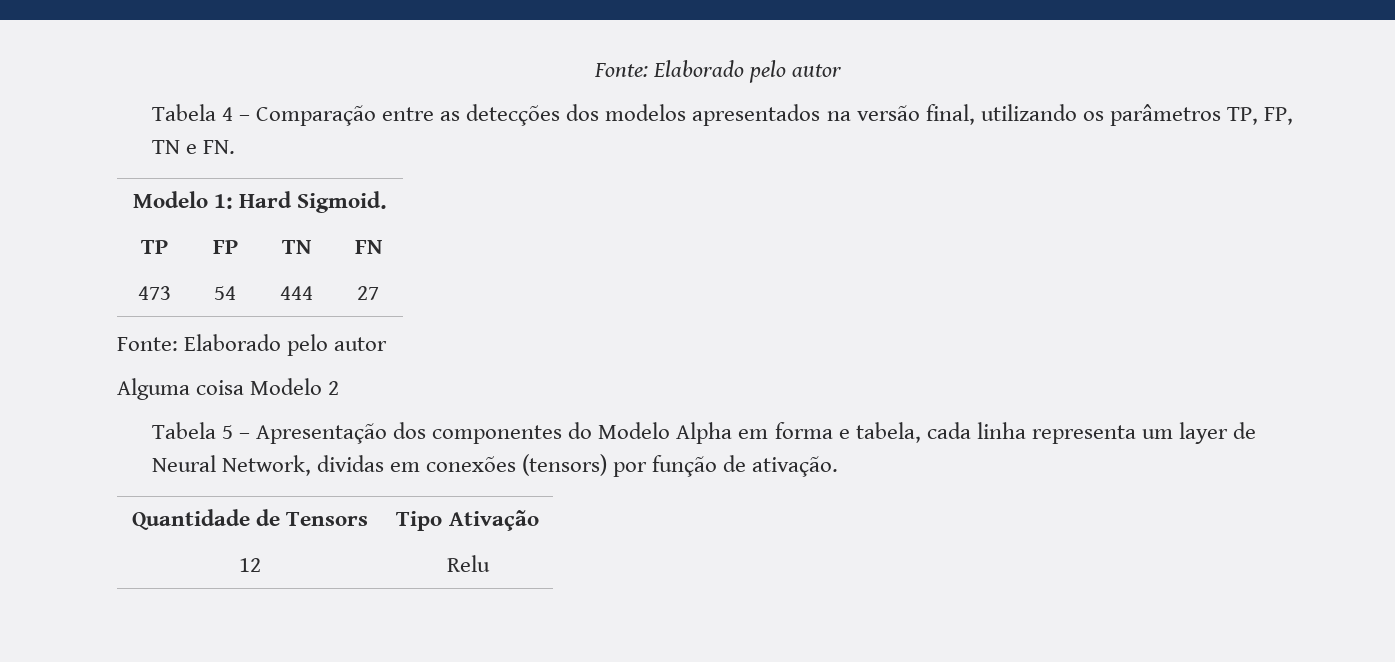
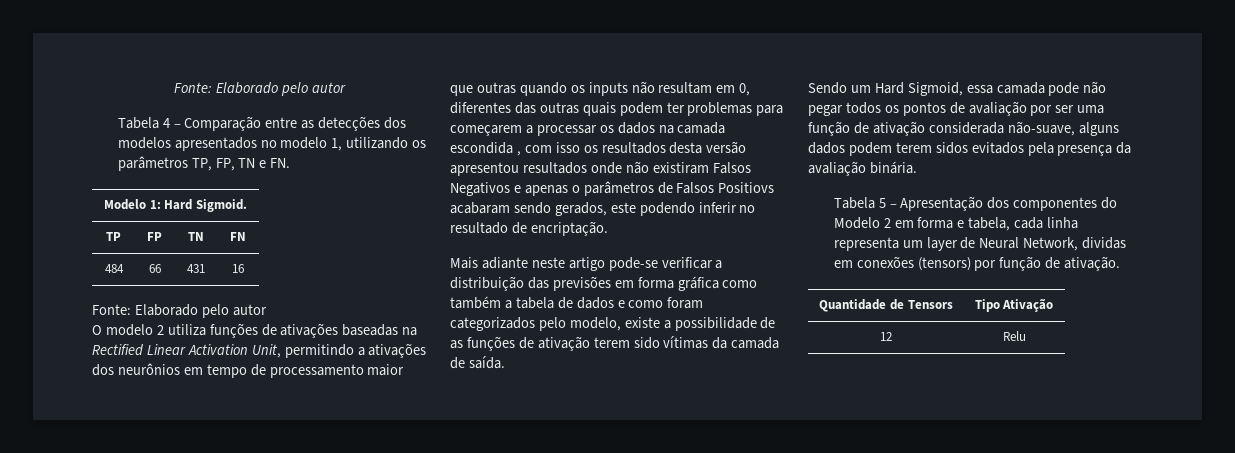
[826,104,975,125] na versão final, -> [260,137,343,151] no modelo 1,
[138,286,171,300] [214,286,236,300] [279,286,313,300] [357,286,379,300] [117,334,388,356] [117,378,340,400] 473 | 54 | 444 | 27 // Fonte: Elaborado pelo autor // Alguma coisa Modelo 2 -> [104,264,124,273] [148,264,161,273] [187,264,205,273] [232,264,244,273] [92,304,267,318] [92,323,418,338] [92,343,427,358] [92,363,405,378] [450,81,751,96] [450,102,784,116] [450,122,726,136] [450,141,747,156] [450,161,751,176] [450,181,775,196] [450,202,756,216] [450,221,608,236] [450,257,723,271] [450,276,758,291] [450,296,704,309] [450,317,776,331] [450,336,780,351] [450,356,505,369] [808,81,1107,96] [808,101,1105,116] [808,121,1119,136] [808,142,1132,156] [808,161,917,176] 484 | 66 | 431 | 16 // Fonte: Elaborado pelo autor // O modelo 2 utiliza funções de ativações baseadas na Rectified Linear Activation Unit, permitindo a ativações dos neurônios em tempo de processamento maior que outras quando os inputs não resultam em 0, diferentes das outras quais podem ter problemas para começarem a processar os dados na camada escondida , com isso os resultados desta versão apresentou resultados onde não existiram Falsos Negativos e apenas o parâmetros de Falsos Positiovs acabaram sendo gerados, este podendo inferir no resultado de encriptação. // Mais adiante neste artigo pode-se verificar a distribuição das previsões em forma gráfica como também a tabela de dados e como foram categorizados pelo modelo, existe a possibilidade de as funções de ativação terem sido vítimas da camada de saída. // Sendo um Hard Sigmoid, essa camada pode não pegar todos os pontos de avaliação por ser uma função de ativação considerada não-suave, alguns dados podem terem sidos evitados pela presença da avaliação binária.
[676,422,733,444] Alpha -> [883,218,891,228] 2

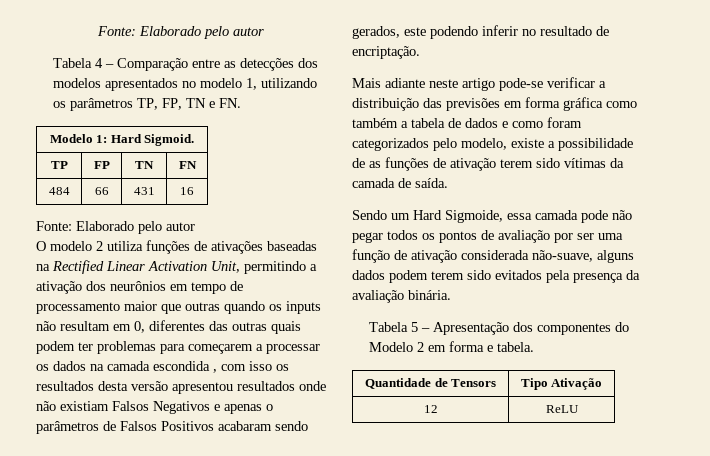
[368,343,427,358] ativações -> [36,281,82,294] ativação
[652,162,709,174] existiram -> [60,401,109,411] existiam
[718,182,775,193] Positiovs -> [161,421,214,431] Positivos
[907,82,963,96] Sigmoid, -> [445,210,503,223] Sigmoide,
[935,142,968,154] sidos -> [467,270,491,280] sido
[968,217,1079,231] [833,237,1127,251] [833,256,1121,271] tabela, cada linha representa um layer de Neural Network, dividas em conexões (tensors) por função de ativação. -> [497,342,535,352] tabela.
[1002,331,1026,341] Relu -> [545,405,579,413] ReLU

